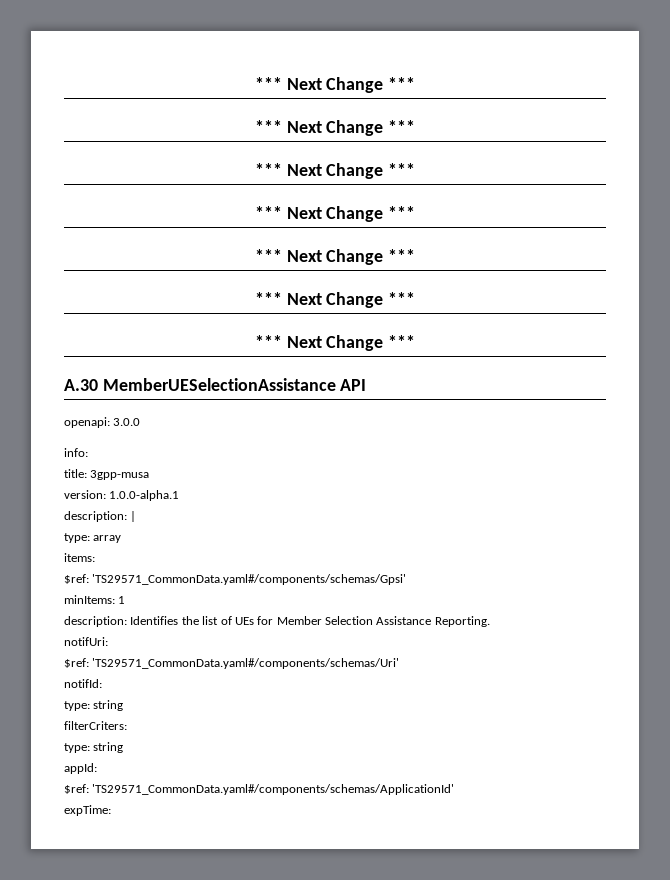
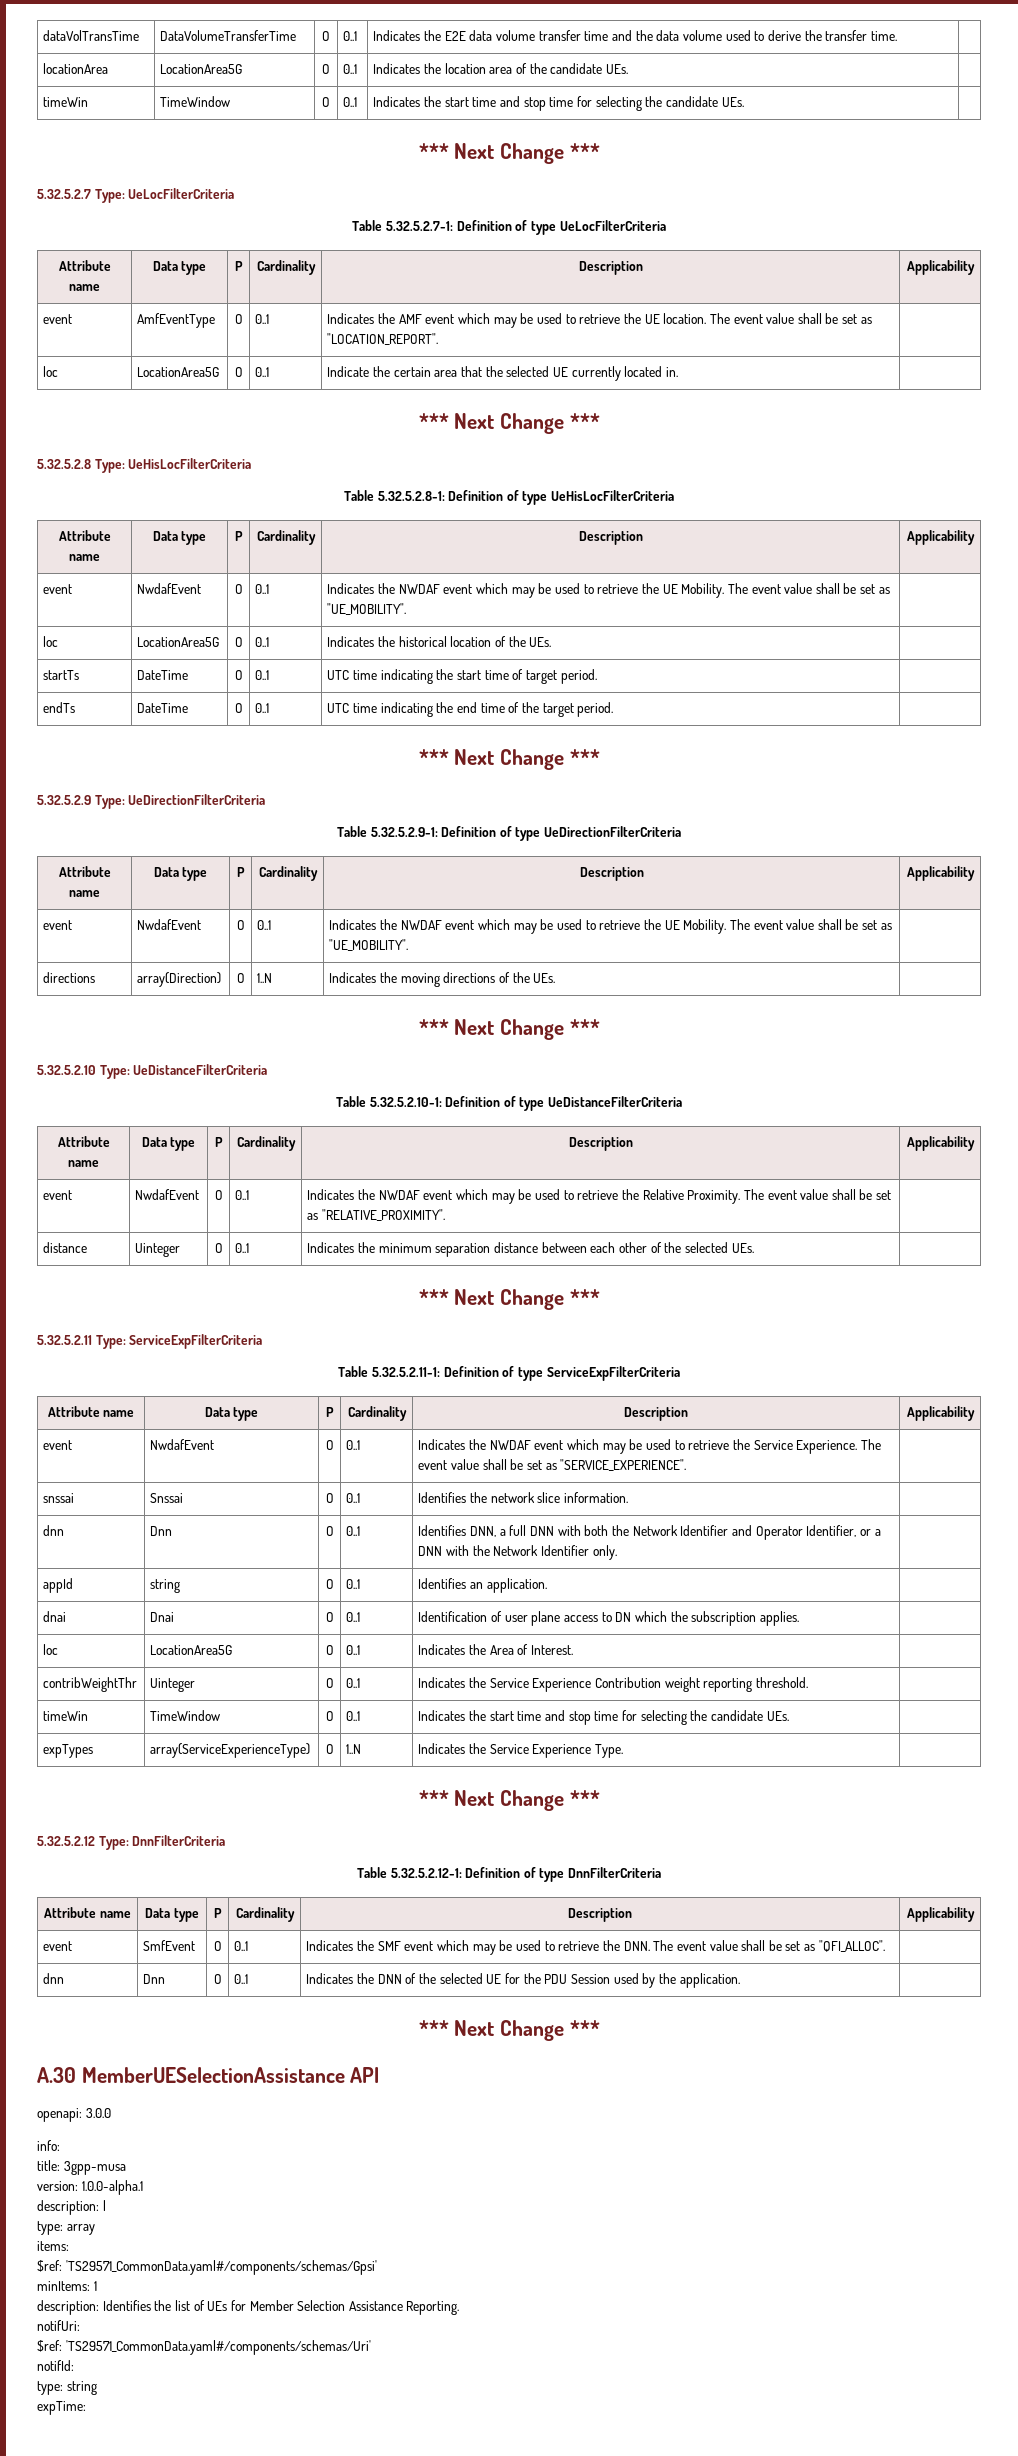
[254,77,416,93] [254,120,416,136] [254,163,416,179] [254,206,416,222] [254,249,416,265] [254,292,416,308] *** Next Change *** // *** Next Change *** // *** Next Change *** // *** Next Change *** // *** Next Change *** // *** Next Change *** -> [43,30,140,41] [160,30,297,41] [322,31,330,41] [343,31,358,41] [373,30,897,41] [43,63,109,74] [160,64,243,74] [322,64,330,74] [343,64,358,74] [373,63,628,74] [43,97,89,107] [160,96,231,107] [322,97,330,107] [343,97,358,107] [373,96,744,111] [418,143,600,164] [37,188,235,203] [352,220,666,235] [58,260,111,271] [69,284,100,291] [152,261,207,275] [234,261,243,271] [256,260,316,275] [578,261,643,275] [906,260,975,275] [43,314,73,324] [137,313,216,328] [234,314,243,324] [255,314,270,324] [327,313,872,328] [327,333,439,345] [43,366,59,377] [137,367,220,377] [234,367,243,377] [255,367,270,377] [327,366,678,381] [418,413,600,434] [37,458,252,473] [343,490,675,505] [58,530,111,541] [69,554,100,561] [152,531,207,545] [234,531,243,541] [256,530,316,545] [578,531,643,545] [906,530,975,545] [43,584,73,594] [137,583,202,594] [234,584,243,594] [255,584,270,594] [327,583,890,598] [327,603,407,615] [43,636,59,647] [137,637,220,647] [234,637,243,647] [255,637,270,647] [327,636,552,647] [43,670,80,680] [137,670,189,680] [234,670,243,680] [255,670,270,680] [327,669,597,684] [43,702,76,713] [137,703,189,713] [234,703,243,713] [255,703,270,713] [327,702,614,717] [418,749,600,770] [37,794,266,809] [336,826,682,841] [58,866,111,877] [69,890,100,897] [153,867,208,881] [236,867,245,877] [258,866,318,881] [579,867,644,881] [906,866,975,881] [43,920,73,930] [137,919,202,930] [236,920,245,930] [257,920,272,930] [329,919,892,934] [329,939,409,951] [43,972,96,983] [137,972,222,987] [236,973,245,983] [257,973,273,983] [329,972,556,987] [418,1019,600,1040] [37,1064,268,1079] [335,1096,683,1111] [57,1136,110,1147] [68,1160,99,1167] [141,1137,196,1151] [214,1137,223,1147] [236,1136,296,1151] [568,1137,633,1151] [906,1136,975,1151] [43,1190,73,1200] [135,1189,200,1200] [214,1190,223,1200] [235,1190,250,1200] [307,1189,892,1204] [307,1209,446,1221] [43,1242,88,1253] [135,1243,181,1257] [214,1243,223,1253] [235,1243,250,1253] [307,1242,754,1257] [418,1289,600,1310] [37,1334,263,1349] [338,1366,680,1381] [47,1406,135,1417] [204,1407,259,1421] [325,1407,334,1417] [347,1406,407,1421] [624,1407,688,1421] [906,1406,975,1421] [43,1440,73,1450] [150,1439,215,1450] [325,1440,334,1450] [346,1440,361,1450] [418,1439,881,1454] [418,1459,687,1471] [43,1493,75,1503] [150,1493,184,1503] [325,1493,334,1503] [346,1493,361,1503] [418,1492,629,1503] [43,1525,65,1536] [150,1526,173,1536] [325,1526,334,1536] [346,1526,361,1536] [418,1525,881,1540] [418,1545,617,1560] [43,1578,74,1593] [150,1579,181,1593] [325,1579,334,1589] [346,1579,361,1589] [418,1578,547,1593] [43,1611,67,1622] [150,1612,175,1622] [325,1612,334,1622] [346,1612,361,1622] [418,1611,799,1626] [43,1644,59,1655] [150,1645,233,1655] [325,1645,334,1655] [346,1645,361,1655] [418,1644,574,1655] [43,1677,138,1692] [150,1678,196,1692] [325,1678,334,1688] [346,1678,361,1688] [418,1677,808,1692] [43,1711,89,1721] [150,1710,221,1721] [325,1711,334,1721] [346,1711,361,1721] [418,1710,789,1725] [43,1744,94,1758] [150,1743,311,1758] [325,1744,334,1754] [346,1744,362,1754] [418,1743,624,1758] [418,1790,600,1811] [37,1835,226,1850] [356,1867,662,1882] [44,1907,131,1918] [145,1908,199,1922] [213,1908,222,1918] [235,1907,295,1922] [568,1908,632,1922] [906,1907,975,1922] [43,1941,73,1951] [143,1940,196,1951] [213,1941,222,1951] [234,1941,249,1951] [306,1940,885,1955] [43,1973,65,1984] [143,1974,166,1984] [213,1974,222,1984] [234,1974,249,1984] [306,1973,740,1988] dataVolTransTime | DataVolumeTransferTime | O | 0..1 | Indicates the E2E data volume transfer time and the data volume used to derive the transfer time. | // locationArea | LocationArea5G | O | 0..1 | Indicates the location area of the candidate UEs. | // timeWin | TimeWindow | O | 0..1 | Indicates the start time and stop time for selecting the candidate UEs. | // *** Next Change *** // 5.32.5.2.7 Type: UeLocFilterCriteria // Table 5.32.5.2.7-1: Definition of type UeLocFilterCriteria // Attribute name | Data type | P | Cardinality | Description | Applicability // event | AmfEventType | O | 0..1 | Indicates the AMF event which may be used to retrieve the UE location. The event value shall be set as "LOCATION_REPORT". | // loc | LocationArea5G | O | 0..1 | Indicate the certain area that the selected UE currently located in. | // *** Next Change *** // 5.32.5.2.8 Type: UeHisLocFilterCriteria // Table 5.32.5.2.8-1: Definition of type UeHisLocFilterCriteria // Attribute name | Data type | P | Cardinality | Description | Applicability // event | NwdafEvent | O | 0..1 | Indicates the NWDAF event which may be used to retrieve the UE Mobility. The event value shall be set as "UE_MOBILITY". | // loc | LocationArea5G | O | 0..1 | Indicates the historical location of the UEs. | // startTs | DateTime | O | 0..1 | UTC time indicating the start time of target period. | // endTs | DateTime | O | 0..1 | UTC time indicating the end time of the target period. | // *** Next Change *** // 5.32.5.2.9 Type: UeDirectionFilterCriteria // Table 5.32.5.2.9-1: Definition of type UeDirectionFilterCriteria // Attribute name | Data type | P | Cardinality | Description | Applicability // event | NwdafEvent | O | 0..1 | Indicates the NWDAF event which may be used to retrieve the UE Mobility. The event value shall be set as "UE_MOBILITY". | // directions | array(Direction) | O | 1..N | Indicates the moving directions of the UEs. | // *** Next Change *** // 5.32.5.2.10 Type: UeDistanceFilterCriteria // Table 5.32.5.2.10-1: Definition of type UeDistanceFilterCriteria // Attribute name | Data type | P | Cardinality | Description | Applicability // event | NwdafEvent | O | 0..1 | Indicates the NWDAF event which may be used to retrieve the Relative Proximity. The event value shall be set as "RELATIVE_PROXIMITY". | // distance | Uinteger | O | 0..1 | Indicates the minimum separation distance between each other of the selected UEs. | // *** Next Change *** // 5.32.5.2.11 Type: ServiceExpFilterCriteria // Table 5.32.5.2.11-1: Definition of type ServiceExpFilterCriteria // Attribute name | Data type | P | Cardinality | Description | Applicability // event | NwdafEvent | O | 0..1 | Indicates the NWDAF event which may be used to retrieve the Service Experience. The event value shall be set as "SERVICE_EXPERIENCE". | // snssai | Snssai | O | 0..1 | Identifies the network slice information. | // dnn | Dnn | O | 0..1 | Identifies DNN, a full DNN with both the Network Identifier and Operator Identifier, or a DNN with the Network Identifier only. | // appId | string | O | 0..1 | Identifies an application. | // dnai | Dnai | O | 0..1 | Identification of user plane access to DN which the subscription applies. | // loc | LocationArea5G | O | 0..1 | Indicates the Area of Interest. | // contribWeightThr | Uinteger | O | 0..1 | Indicates the Service Experience Contribution weight reporting threshold. | // timeWin | TimeWindow | O | 0..1 | Indicates the start time and stop time for selecting the candidate UEs. | // expTypes | array(ServiceExperienceType) | O | 1..N | Indicates the Service Experience Type. | // *** Next Change *** // 5.32.5.2.12 Type: DnnFilterCriteria // Table 5.32.5.2.12-1: Definition of type DnnFilterCriteria // Attribute name | Data type | P | Cardinality | Description | Applicability // event | SmfEvent | O | 0..1 | Indicates the SMF event which may be used to retrieve the DNN. The event value shall be set as "QFI_ALLOC". | // dnn | Dnn | O | 0..1 | Indicates the DNN of the selected UE for the PDU Session used by the application. |
[64,721,127,730] [64,742,124,753] [64,763,97,774] [64,784,455,795] // filterCriters: // type: string // appId: // $ref: 'TS29571_CommonData.yaml#/components/schemas/ApplicationId' -> (97, 2388) none

